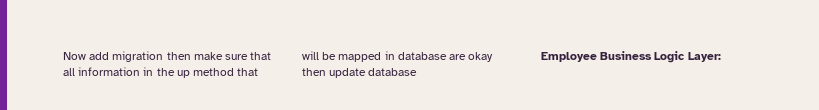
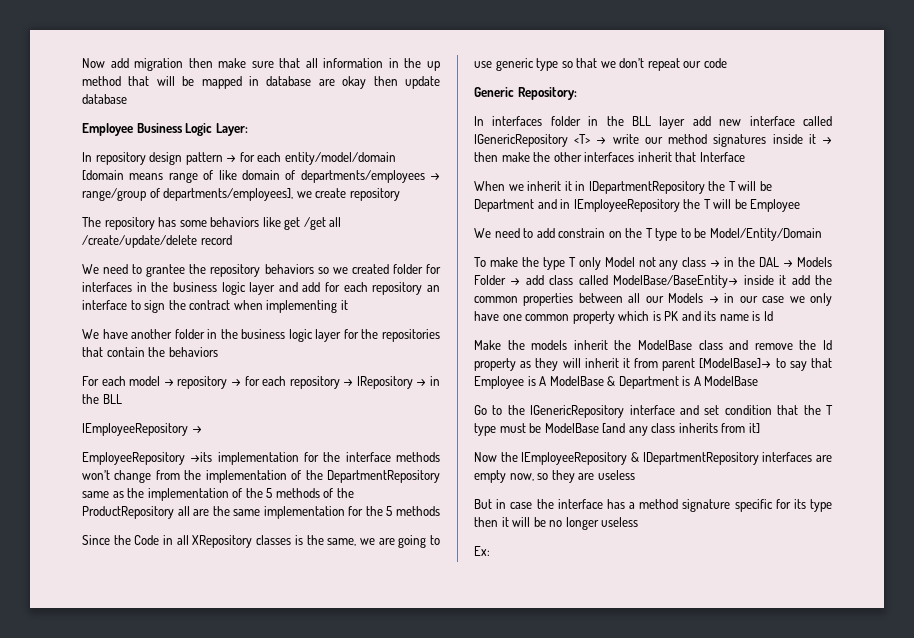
(721, 57) none -> [82,152,396,165] [82,170,440,183] [82,188,400,201] [82,217,342,230] [82,235,232,248] [82,264,441,277] [82,282,440,295] [82,300,348,313] [82,329,440,342] [82,347,218,357] [82,376,441,389] [82,394,122,404] [82,423,202,436] [82,452,440,465] [82,470,440,483] [82,488,354,501] [82,506,440,519] [82,535,440,548] [474,58,727,71] [474,87,577,100] [474,116,832,129] [474,134,832,147] [474,152,745,162] [474,181,772,194] [474,199,801,212] [474,228,822,241] [474,257,832,270] [474,275,832,288] [474,293,832,306] [474,311,773,324] [474,340,832,350] [474,358,832,371] [474,376,759,389] [474,405,833,418] [474,423,760,436] [474,452,832,465] [474,470,635,483] [474,499,832,512] [474,517,639,530] [474,546,490,556] // In repository design pattern → for each entity/model/domain [domain means range of like domain of departments/employees → range/group of departments/employees], we create repository // The repository has some behaviors like get /get all /create/update/delete record // We need to grantee the repository behaviors so we created folder for interfaces in the business logic layer and add for each repository an interface to sign the contract when implementing it // We have another folder in the business logic layer for the repositories that contain the behaviors // For each model → repository → for each repository → IRepository → in the BLL // IEmployeeRepository → // EmployeeRepository →its implementation for the interface methods won’t change from the implementation of the DepartmentRepository same as the implementation of the 5 methods of the ProductRepository all are the same implementation for the 5 methods // Since the Code in all XRepository classes is the same, we are going to use generic type so that we don’t repeat our code // Generic Repository: // In interfaces folder in the BLL layer add new interface called IGenericRepository <T> → write our method signatures inside it → then make the other interfaces inherit that Interface // When we inherit it in IDepartmentRepository the T will be Department and in IEmployeeRepository the T will be Employee // We need to add constrain on the T type to be Model/Entity/Domain // To make the type T only Model not any class → in the DAL → Models Folder → add class called ModelBase/BaseEntity→ inside it add the common properties between all our Models → in our case we only have one common property which is PK and its name is Id // Make the models inherit the ModelBase class and remove the Id property as they will inherit it from parent [ModelBase]→ to say that Employee is A ModelBase & Department is A ModelBase // Go to the IGenericRepository interface and set condition that the T type must be ModelBase [and any class inherits from it] // Now the IEmployeeRepository & IDepartmentRepository interfaces are empty now, so they are useless // But in case the interface has a method signature specific for its type then it will be no longer useless // Ex:

